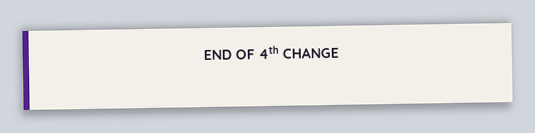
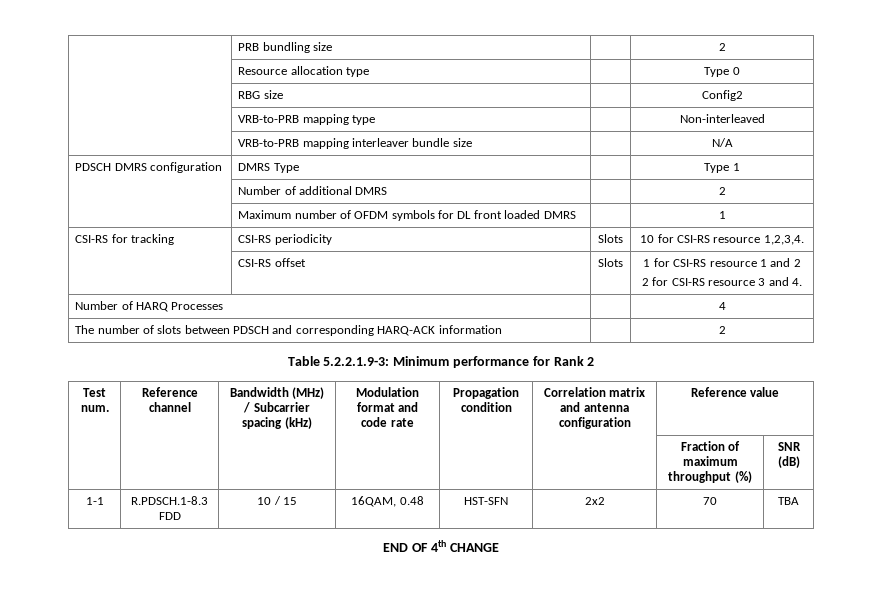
(203, 55) none -> [238,42,332,53] [718,43,726,51] [238,66,369,77] [704,67,740,77] [238,90,283,99] [701,90,743,101] [238,114,375,125] [679,114,765,123] [238,138,472,149] [711,138,733,147] [75,162,222,173] [238,163,299,173] [704,163,740,173] [238,186,388,195] [718,187,726,195] [238,210,576,221] [718,211,726,219] [75,234,174,245] [238,234,332,245] [598,234,623,243] [640,234,804,245] [238,258,306,267] [598,258,623,267] [643,258,801,267] [641,277,803,286] [75,301,224,312] [718,302,726,310] [75,325,502,336] [718,326,726,334] [287,356,595,368] [83,388,106,397] [80,405,109,412] [141,387,198,397] [148,402,191,412] [229,387,325,399] [243,402,310,413] [242,417,312,429] [356,387,419,397] [356,402,419,412] [361,417,414,427] [453,387,519,399] [460,402,512,412] [543,387,646,397] [560,402,629,412] [558,417,631,429] [690,387,780,397] [680,441,741,451] [682,456,738,466] [668,471,752,483] [777,442,801,451] [777,456,800,468] [85,497,104,505] [131,496,208,505] [158,512,181,520] [257,496,297,505] [351,496,424,507] [464,497,508,505] [584,497,605,505] [703,497,717,505] [778,497,799,505] | PRB bundling size | | 2 // | Resource allocation type | | Type 0 // | RBG size | | Config2 // | VRB-to-PRB mapping type | | Non-interleaved // | VRB-to-PRB mapping interleaver bundle size | | N/A // PDSCH DMRS configuration | DMRS Type | | Type 1 // | Number of additional DMRS | | 2 // | Maximum number of OFDM symbols for DL front loaded DMRS | | 1 // CSI-RS for tracking | CSI-RS periodicity | Slots | 10 for CSI-RS resource 1,2,3,4. // | CSI-RS offset | Slots | 1 for CSI-RS resource 1 and 2 // 2 for CSI-RS resource 3 and 4. // Number of HARQ Processes | | 4 // The number of slots between PDSCH and corresponding HARQ-ACK information | | 2 // Table 5.2.2.1.9-3: Minimum performance for Rank 2 // Test num. | Reference channel | Bandwidth (MHz) / Subcarrier spacing (kHz) | Modulation format and code rate | Propagation condition | Correlation matrix and antenna configuration | Reference value // | | | | | | Fraction of maximum throughput (%) | SNR (dB) // 1-1 | R.PDSCH.1-8.3 FDD | 10 / 15 | 16QAM, 0.48 | HST-SFN | 2x2 | 70 | TBA //

